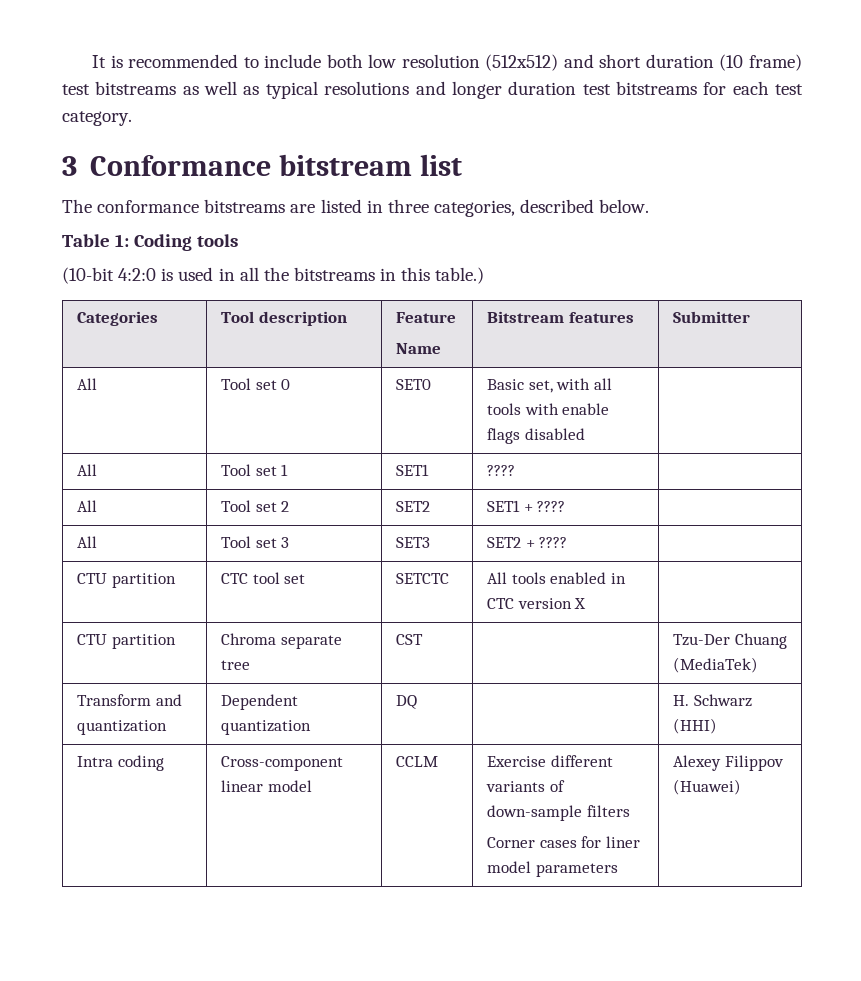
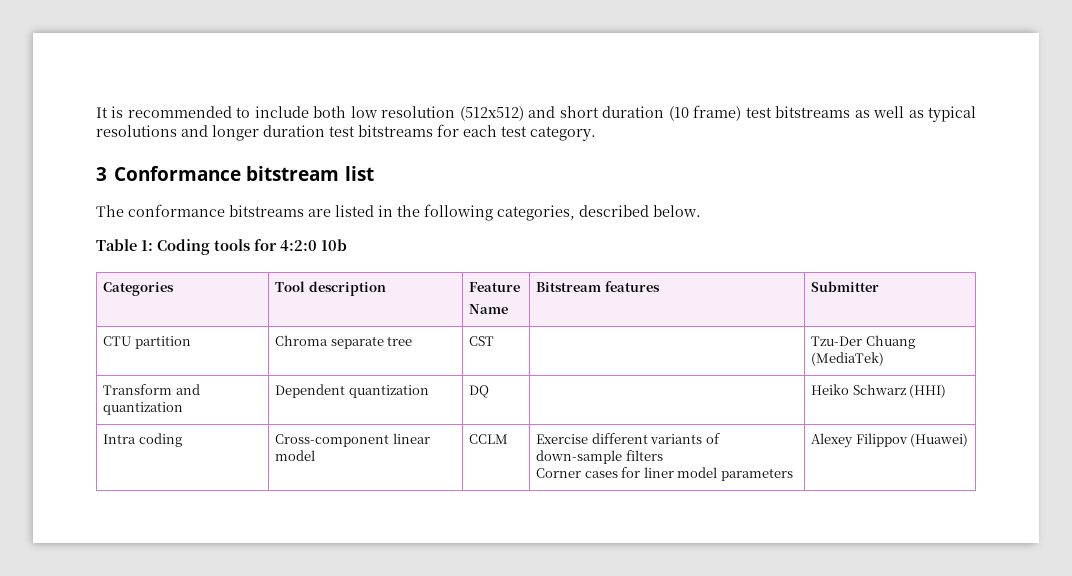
[387,199,429,213] three -> [397,204,493,221] the following
[62,267,485,284] // (10-bit 4:2:0 is used in all the bitstreams in this table.) -> [254,239,347,251] for 4:2:0 10b
[76,378,97,390] [220,378,291,390] [395,379,431,390] [486,378,612,393] [486,403,610,415] [486,428,585,444] [76,464,97,476] [220,464,289,476] [395,464,429,476] [486,465,515,476] [76,500,97,512] [220,500,290,512] [395,501,430,512] [486,500,566,512] [76,536,97,548] [220,536,290,548] [395,537,430,548] [486,537,568,548] [76,573,176,588] [220,572,306,584] [395,573,449,584] [486,572,626,584] [486,598,587,609] // All | Tool set 0 | SET0 | Basic set, with all tools with enable flags disabled | // All | Tool set 1 | SET1 | ???? | // All | Tool set 2 | SET2 | SET1 + ???? | // All | Tool set 3 | SET3 | SET2 + ???? | // CTU partition | CTC tool set | SETCTC | All tools enabled in CTC version X | -> (880, 286) none
[672,695,689,706] H. -> [811,384,850,395] Heiko

